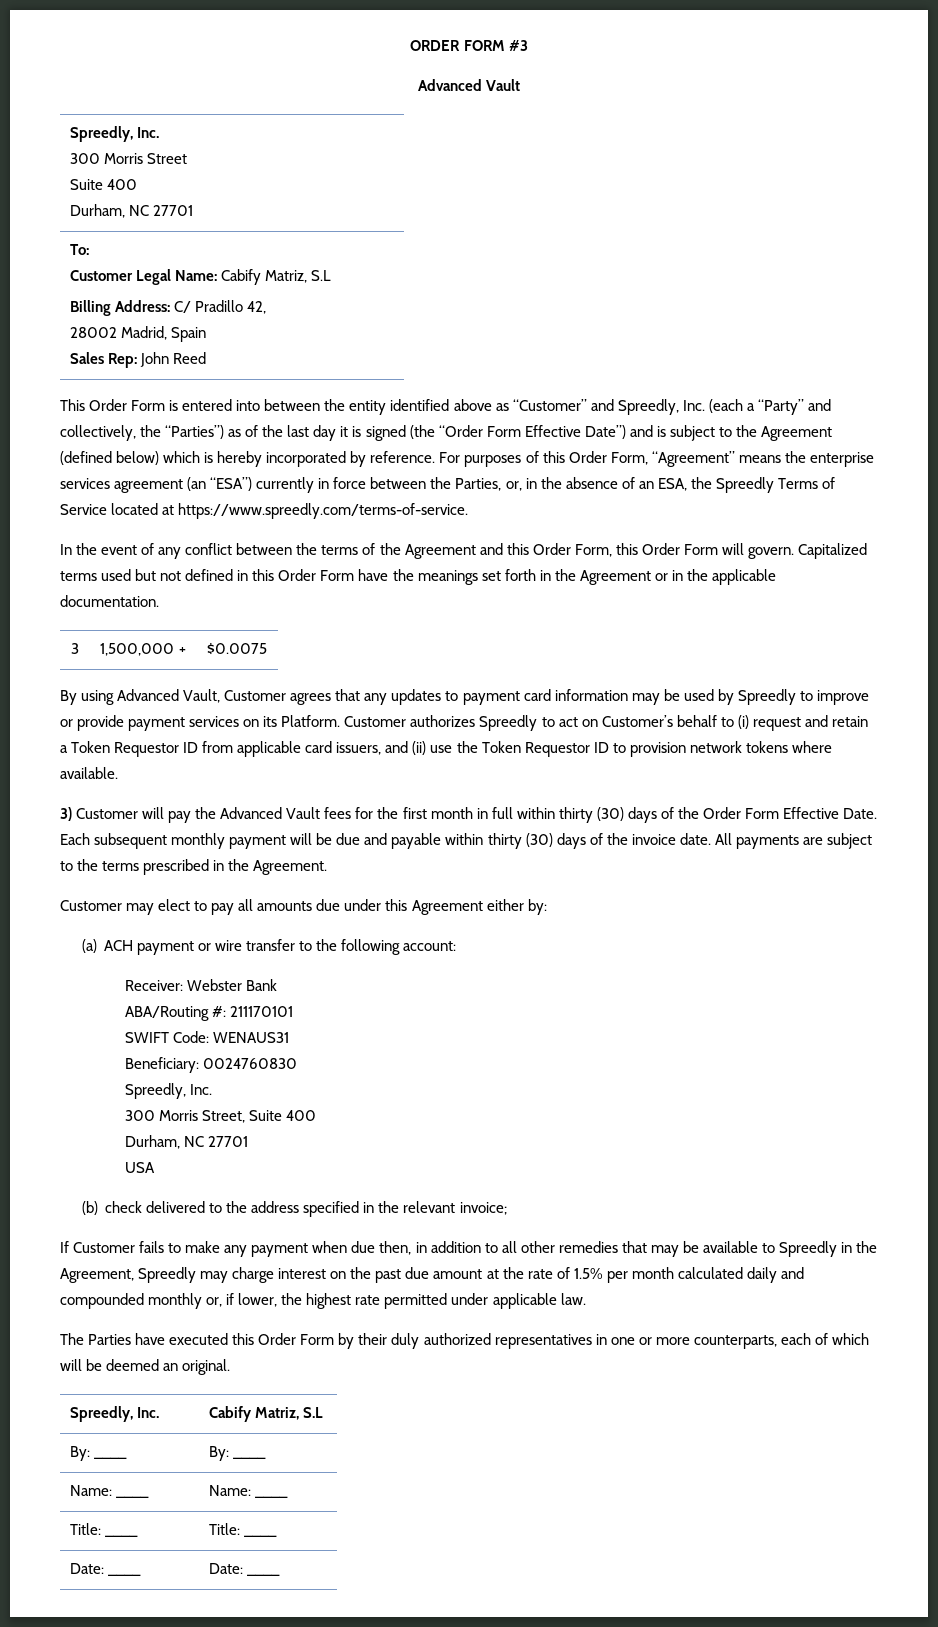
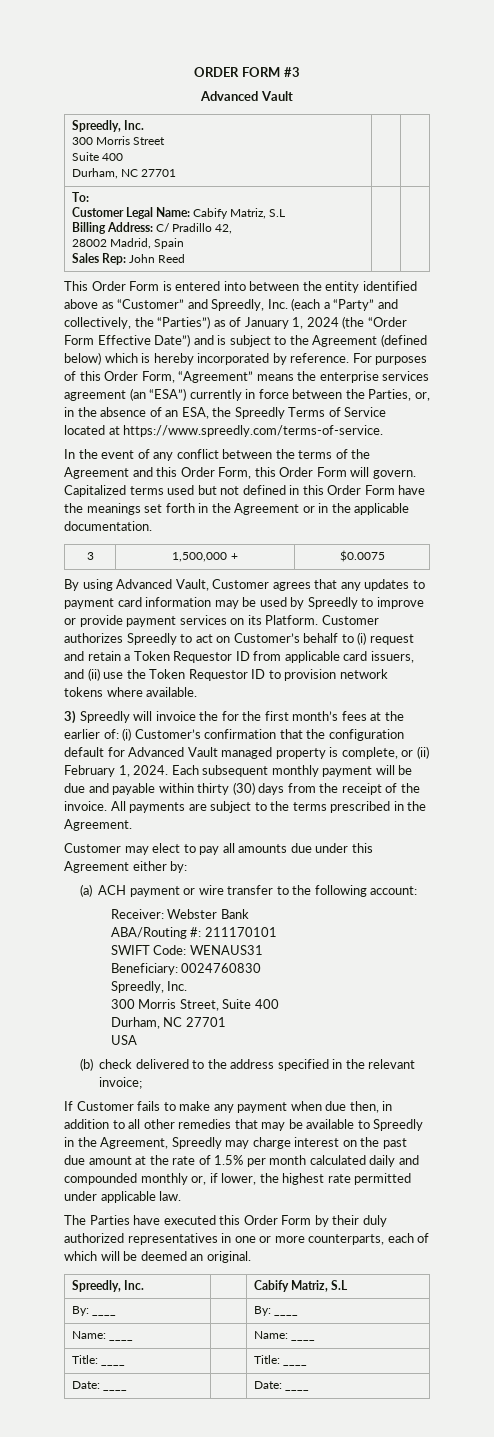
[262,425,406,441] the last day it is signed -> [244,317,339,329] January 1, 2024
[76,807,878,823] Customer will pay the Advanced Vault fees for the first month in full within thirty (30) days of the Order Form Effective Date. -> [79,711,404,723] [64,728,404,741] [64,746,429,759] [64,765,169,777] Spreedly will invoice the for the first month’s fees at the earlier of: (i) Customer’s confirmation that the configuration default for Advanced Vault managed property is complete, or (ii) February 1, 2024.
[589,833,711,845] of the invoice date. -> [287,783,420,795] [64,801,107,811] from the receipt of the invoice.

